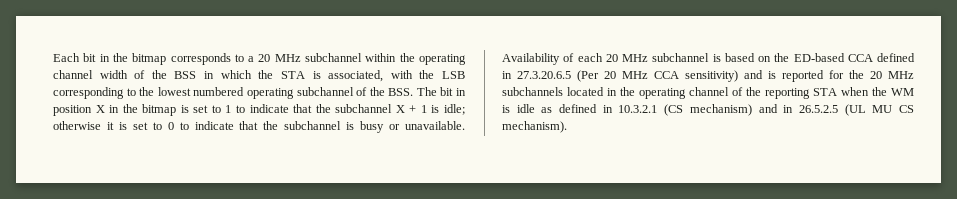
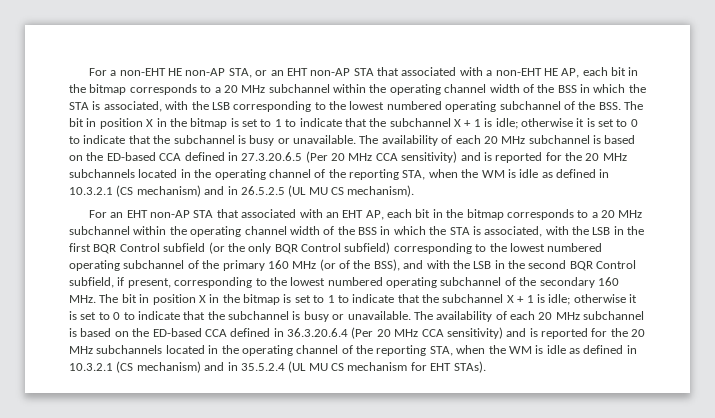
[53,53,80,62] Each -> [88,67,608,78] For a non-EHT HE non-AP STA, or an EHT non-AP STA that associated with a non-EHT HE AP, each
[502,53,560,65] Availability -> [359,135,438,146] The availability
[813,88,837,96] STA -> [402,170,426,180] STA,
(567, 127) none -> [88,209,643,220] [69,226,645,237] [69,242,603,254] [69,259,637,271] [69,277,619,288] [69,294,637,305] [69,311,645,322] [69,327,646,339] [69,345,637,356] [69,361,486,373] // For an EHT non-AP STA that associated with an EHT AP, each bit in the bitmap corresponds to a 20 MHz subchannel within the operating channel width of the BSS in which the STA is associated, with the LSB in the first BQR Control subfield (or the only BQR Control subfield) corresponding to the lowest numbered operating subchannel of the primary 160 MHz (or of the BSS), and with the LSB in the second BQR Control subfield, if present, corresponding to the lowest numbered operating subchannel of the secondary 160 MHz. The bit in position X in the bitmap is set to 1 to indicate that the subchannel X + 1 is idle; otherwise it is set to 0 to indicate that the subchannel is busy or unavailable. The availability of each 20 MHz subchannel is based on the ED-based CCA defined in 36.3.20.6.4 (Per 20 MHz CCA sensitivity) and is reported for the 20 MHz subchannels located in the operating channel of the reporting STA, when the WM is idle as defined in 10.3.2.1 (CS mechanism) and in 35.5.2.4 (UL MU CS mechanism for EHT STAs).

